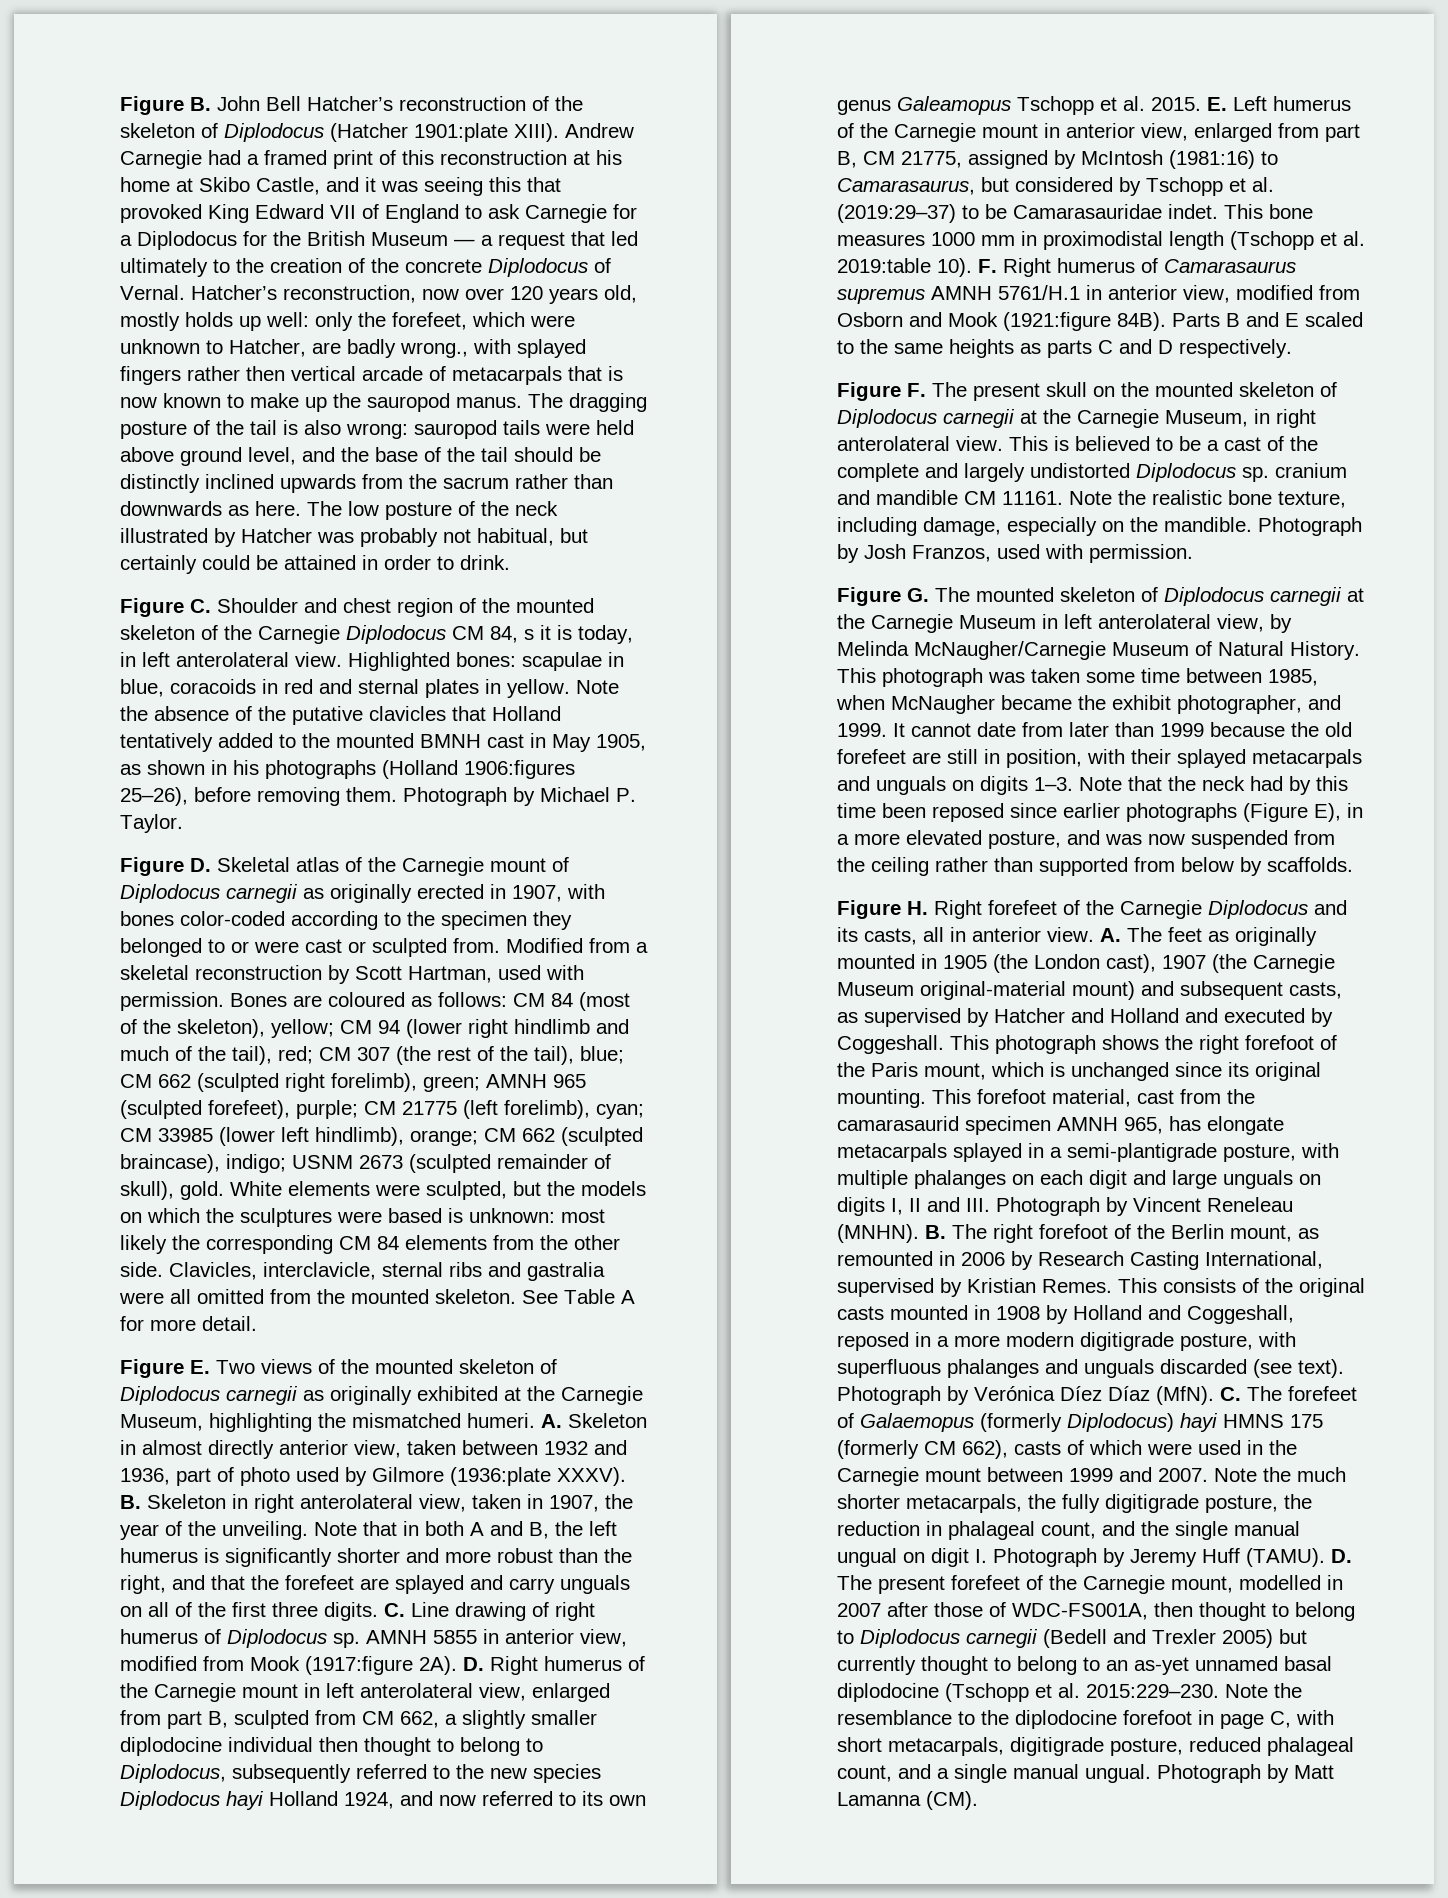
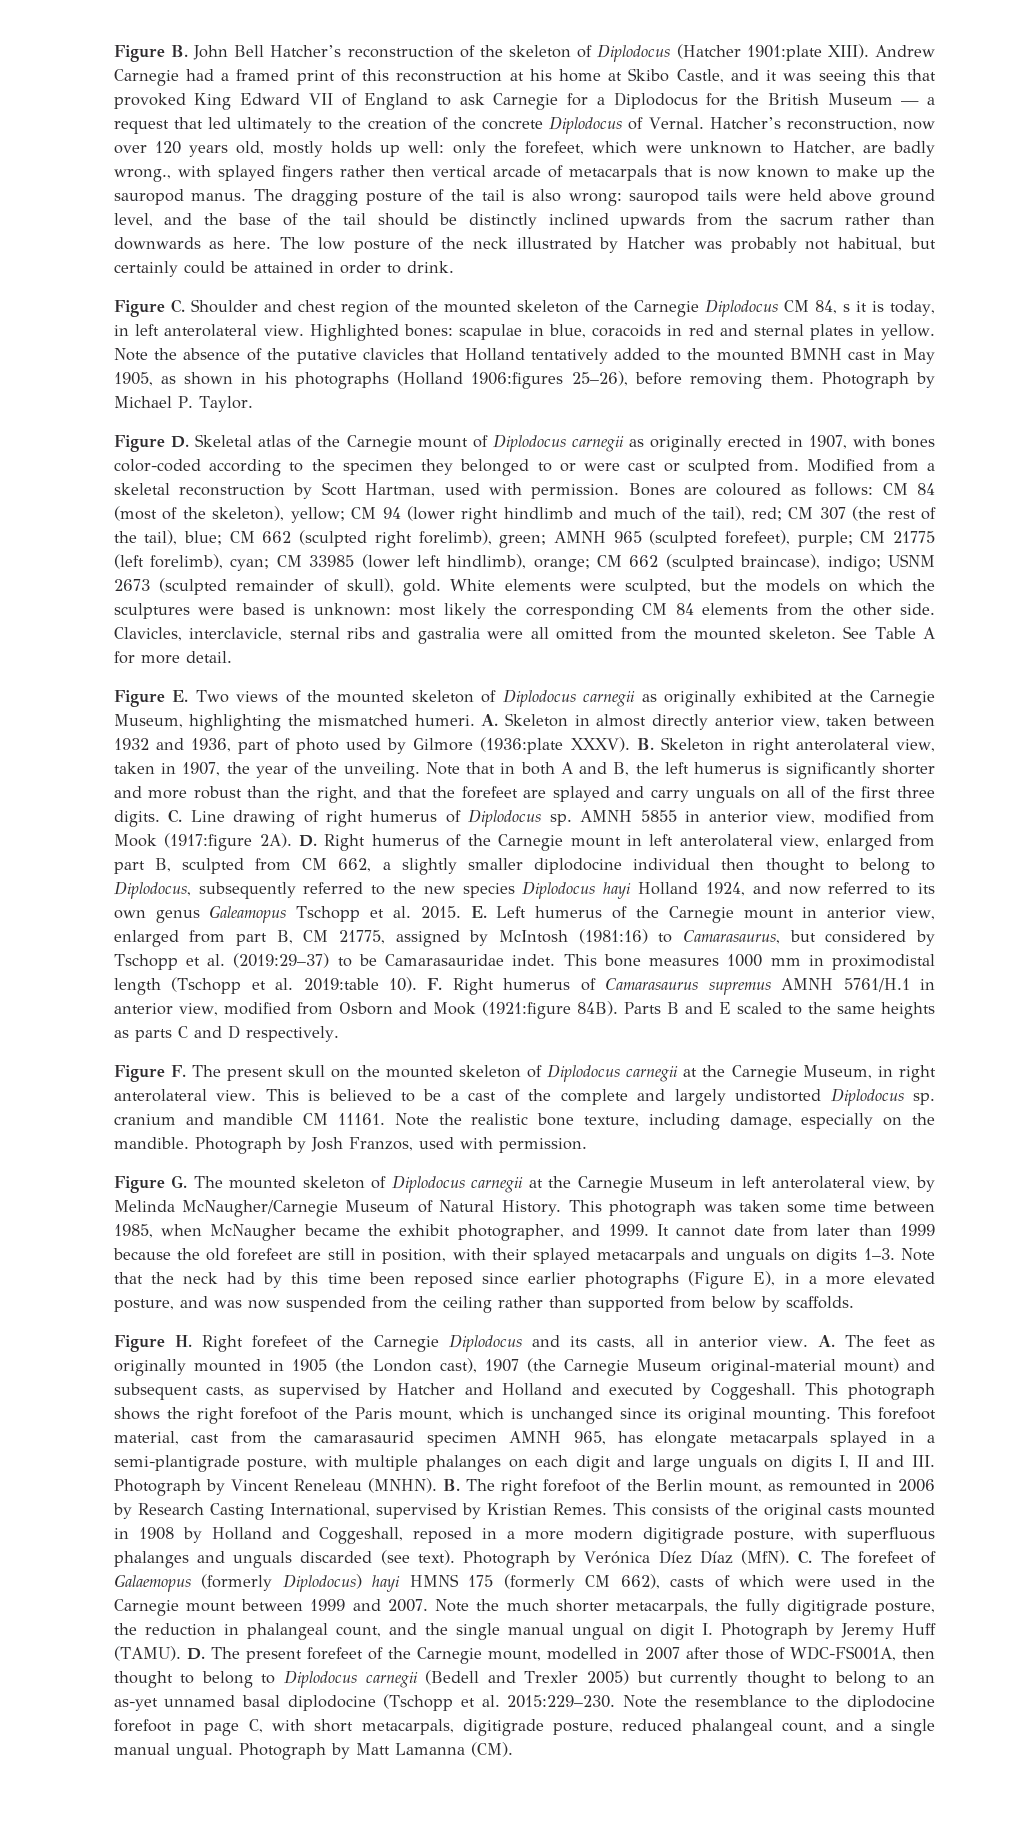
[947,1521,1035,1540] phalageal -> [246,1623,328,1640] phalangeal
[1266,1737,1354,1756] phalageal -> [691,1719,773,1736] phalangeal

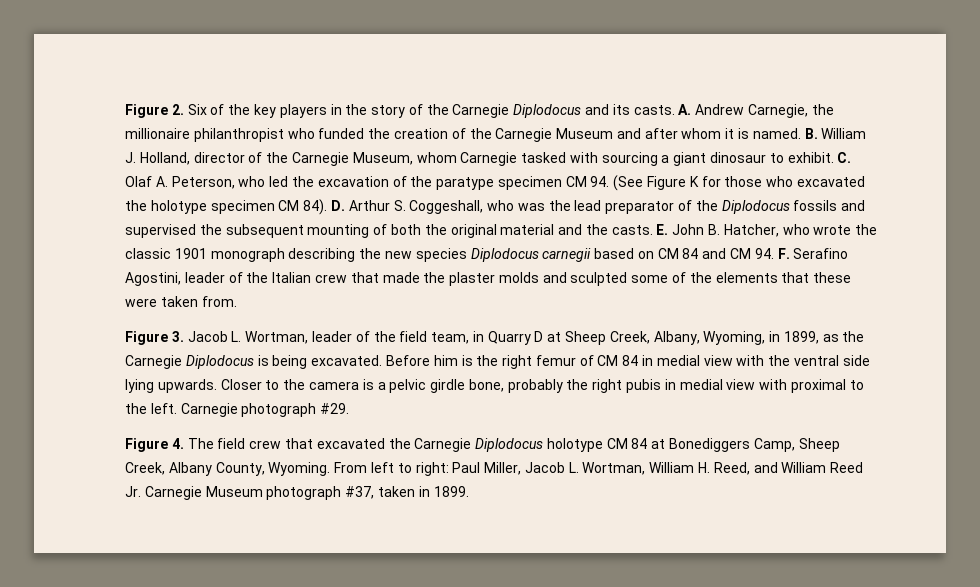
[113,44,936,62] [113,68,936,86] [113,92,935,110] [113,116,935,134] [113,141,936,157] [113,165,936,182] [113,189,936,206] [113,213,936,229] [113,237,937,253] [113,261,454,277] [113,299,936,317] [113,324,936,341] [113,348,935,364] [113,371,936,389] [113,396,253,412] [113,434,936,452] [113,459,936,476] [113,482,935,499] [113,506,937,524] [113,530,935,548] [113,554,935,572] [113,578,935,596] [113,603,936,620] [113,626,935,644] [113,651,232,664] [113,689,936,707] [113,713,935,731] [113,737,936,755] [113,762,935,779] [113,786,935,803] [113,809,936,827] [113,833,935,851] [113,858,935,875] [113,881,935,899] [113,905,936,923] [113,929,936,947] [113,953,936,970] [113,977,935,995] [113,1001,936,1019] [113,1025,339,1042] [113,1064,936,1082] [113,1088,936,1106] [113,1113,936,1130] [113,1137,587,1154] [113,1175,936,1193] [113,1200,935,1217] [113,1224,936,1241] [112,1248,935,1265] [113,1271,936,1289] [113,1296,854,1313] [113,1335,308,1352] Figure B. John Bell Hatcher’s reconstruction of the skeleton of Diplodocus (Hatcher 1901:plate XIII). Andrew Carnegie had a framed print of this reconstruction at his home at Skibo Castle, and it was seeing this that provoked King Edward VII of England to ask Carnegie for a Diplodocus for the British Museum — a request that led ultimately to the creation of the concrete Diplodocus of Vernal. Hatcher’s reconstruction, now over 120 years old, mostly holds up well: only the forefeet, which were unknown to Hatcher, are badly wrong., with splayed fingers rather then vertical arcade of metacarpals that is now known to make up the sauropod manus. The dragging posture of the tail is also wrong: sauropod tails were held above ground level, and the base of the tail should be distinctly inclined upwards from the sacrum rather than downwards as here. The low posture of the neck illustrated by Hatcher was probably not habitual, but certainly could be attained in order to drink. // Figure C. Shoulder and chest region of the mounted skeleton of the Carnegie Diplodocus CM 84, s it is today, in left anterolateral view. Highlighted bones: scapulae in blue, coracoids in red and sternal plates in yellow. Note the absence of the putative clavicles that Holland tentatively added to the mounted BMNH cast in May 1905, as shown in his photographs (Holland 1906:figures 25–26), before removing them. Photograph by Michael P. Taylor. // Figure D. Skeletal atlas of the Carnegie mount of Diplodocus carnegii as originally erected in 1907, with bones color-coded according to the specimen they belonged to or were cast or sculpted from. Modified from a skeletal reconstruction by Scott Hartman, used with permission. Bones are coloured as follows: CM 84 (most of the skeleton), yellow; CM 94 (lower right hindlimb and much of the tail), red; CM 307 (the rest of the tail), blue; CM 662 (sculpted right forelimb), green; AMNH 965 (sculpted forefeet), purple; CM 21775 (left forelimb), cyan; CM 33985 (lower left hindlimb), orange; CM 662 (sculpted braincase), indigo; USNM 2673 (sculpted remainder of skull), gold. White elements were sculpted, but the models on which the sculptures were based is unknown: most likely the corresponding CM 84 elements from the other side. Clavicles, interclavicle, sternal ribs and gastralia were all omitted from the mounted skeleton. See Table A for more detail. // Figure E. Two views of the mounted skeleton of Diplodocus carnegii as originally exhibited at the Carnegie Museum, highlighting the mismatched humeri. A. Skeleton in almost directly anterior view, taken between 1932 and 1936, part of photo used by Gilmore (1936:plate XXXV). B. Skeleton in right anterolateral view, taken in 1907, the year of the unveiling. Note that in both A and B, the left humerus is significantly shorter and more robust than the right, and that the forefeet are splayed and carry unguals on all of the first three digits. C. Line drawing of right humerus of Diplodocus sp. AMNH 5855 in anterior view, modified from Mook (1917:figure 2A). D. Right humerus of the Carnegie mount in left anterolateral view, enlarged from part B, sculpted from CM 662, a slightly smaller diplodocine individual then thought to belong to Diplodocus, subsequently referred to the new species Diplodocus hayi Holland 1924, and now referred to its own genus Galeamopus Tschopp et al. 2015. E. Left humerus of the Carnegie mount in anterior view, enlarged from part B, CM 21775, assigned by McIntosh (1981:16) to Camarasaurus, but considered by Tschopp et al. (2019:29–37) to be Camarasauridae indet. This bone measures 1000 mm in proximodistal length (Tschopp et al. 2019:table 10). F. Right humerus of Camarasaurus supremus AMNH 5761/H.1 in anterior view, modified from Osborn and Mook (1921:figure 84B). Parts B and E scaled to the same heights as parts C and D respectively. // Figure F. The present skull on the mounted skeleton of Diplodocus carnegii at the Carnegie Museum, in right anterolateral view. This is believed to be a cast of the complete and largely undistorted Diplodocus sp. cranium and mandible CM 11161. Note the realistic bone texture, including damage, especially on the mandible. Photograph by Josh Franzos, used with permission. // Figure G. The mounted skeleton of Diplodocus carnegii at the Carnegie Museum in left anterolateral view, by Melinda McNaugher/Carnegie Museum of Natural History. This photograph was taken some time between 1985, when McNaugher became the exhibit photographer, and 1999. It cannot date from later than 1999 because the old forefeet are still in position, with their splayed metacarpals and unguals on digits 1–3. Note that the neck had by this time been reposed since earlier photographs (Figure E), in a more elevated posture, and was now suspended from the ceiling rather than supported from below by scaffolds. // Figure H. Right forefeet -> [125,104,406,118] Figure 2. Six of the key players in the story
[597,1335,936,1349] [113,1358,936,1376] [113,1383,935,1400] [113,1407,937,1424] [113,1431,935,1448] [113,1455,936,1472] [113,1478,936,1496] [112,1503,935,1520] [113,1527,935,1544] [113,1550,937,1568] [113,1574,936,1592] [113,1599,935,1616] [113,1623,937,1640] [113,1646,936,1664] [113,1670,936,1688] [113,1694,935,1711] [113,1719,936,1736] [113,1742,513,1760] casts, all in anterior view. A. The feet as originally mounted in 1905 (the London cast), 1907 (the Carnegie Museum original-material mount) and subsequent casts, as supervised by Hatcher and Holland and executed by Coggeshall. This photograph shows the right forefoot of the Paris mount, which is unchanged since its original mounting. This forefoot material, cast from the camarasaurid specimen AMNH 965, has elongate metacarpals splayed in a semi-plantigrade posture, with multiple phalanges on each digit and large unguals on digits I, II and III. Photograph by Vincent Reneleau (MNHN). B. The right forefoot of the Berlin mount, as remounted in 2006 by Research Casting International, supervised by Kristian Remes. This consists of the original casts mounted in 1908 by Holland and Coggeshall, reposed in a more modern digitigrade posture, with superfluous phalanges and unguals discarded (see text). Photograph by Verónica Díez Díaz (MfN). C. The forefeet of Galaemopus (formerly Diplodocus) hayi HMNS 175 (formerly CM 662), casts of which were used in the Carnegie mount between 1999 and 2007. Note the much shorter metacarpals, the fully digitigrade posture, the reduction in phalangeal count, and the single manual ungual on digit I. Photograph by Jeremy Huff (TAMU). D. The present forefeet of the Carnegie mount, modelled in 2007 after those of WDC-FS001A, then thought to belong to Diplodocus carnegii (Bedell and Trexler 2005) but currently thought to belong to an as-yet unnamed basal diplodocine (Tschopp et al. 2015:229–230. Note the resemblance to the diplodocine forefoot in page C, with short metacarpals, digitigrade posture, reduced phalangeal count, and a single manual ungual. Photograph by Matt Lamanna (CM). -> [633,104,834,118] [125,128,867,142] [125,152,852,166] [125,175,865,191] [125,199,866,215] [125,224,878,238] [125,248,849,262] [125,272,852,286] [125,296,237,307] [125,331,865,345] [125,355,870,369] [125,379,864,393] [125,403,350,417] [125,438,840,452] [125,462,864,476] [125,486,469,500] casts. A. Andrew Carnegie, the millionaire philanthropist who funded the creation of the Carnegie Museum and after whom it is named. B. William J. Holland, director of the Carnegie Museum, whom Carnegie tasked with sourcing a giant dinosaur to exhibit. C. Olaf A. Peterson, who led the excavation of the paratype specimen CM 94. (See Figure K for those who excavated the holotype specimen CM 84). D. Arthur S. Coggeshall, who was the lead preparator of the Diplodocus fossils and supervised the subsequent mounting of both the original material and the casts. E. John B. Hatcher, who wrote the classic 1901 monograph describing the new species Diplodocus carnegii based on CM 84 and CM 94. F. Serafino Agostini, leader of the Italian crew that made the plaster molds and sculpted some of the elements that these were taken from. // Figure 3. Jacob L. Wortman, leader of the field team, in Quarry D at Sheep Creek, Albany, Wyoming, in 1899, as the Carnegie Diplodocus is being excavated. Before him is the right femur of CM 84 in medial view with the ventral side lying upwards. Closer to the camera is a pelvic girdle bone, probably the right pubis in medial view with proximal to the left. Carnegie photograph #29. // Figure 4. The field crew that excavated the Carnegie Diplodocus holotype CM 84 at Bonediggers Camp, Sheep Creek, Albany County, Wyoming. From left to right: Paul Miller, Jacob L. Wortman, William H. Reed, and William Reed Jr. Carnegie Museum photograph #37, taken in 1899.

